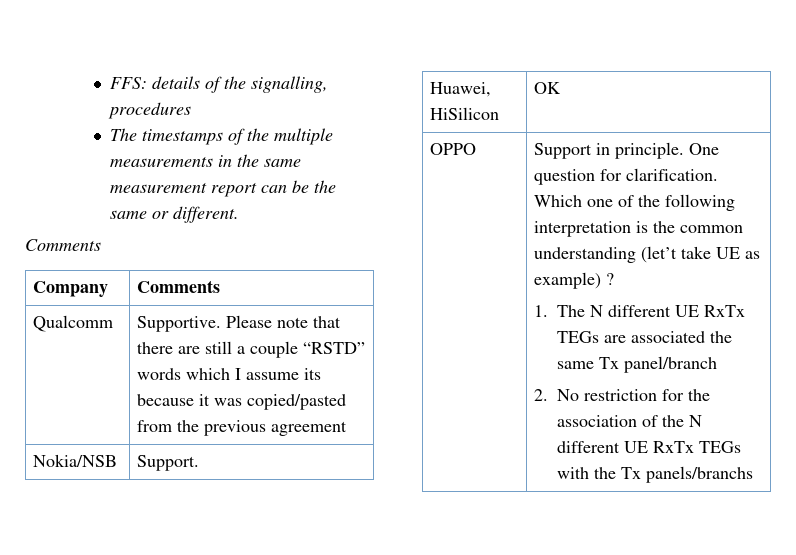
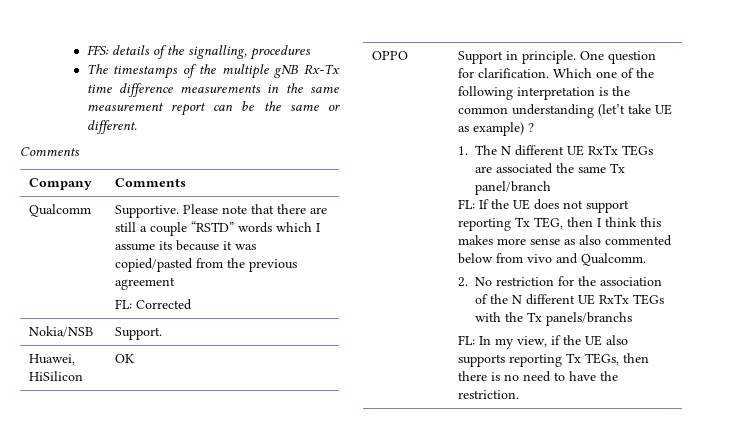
(334, 136) none -> [274,64,340,78] [86,83,173,97] gNB Rx-Tx time difference
(348, 428) none -> [114,299,192,310] // FL: Corrected
(718, 364) none -> [457,199,629,213] [457,217,661,231] [457,235,672,246] [457,253,646,266] // FL: If the UE does not support reporting Tx TEG, then I think this makes more sense as also commented below from vivo and Qualcomm.
(754, 474) none -> [457,335,628,349] [457,353,649,367] [457,371,618,382] [457,390,519,399] // FL: In my view, if the UE also supports reporting Tx TEGs, then there is no need to have the restriction.

